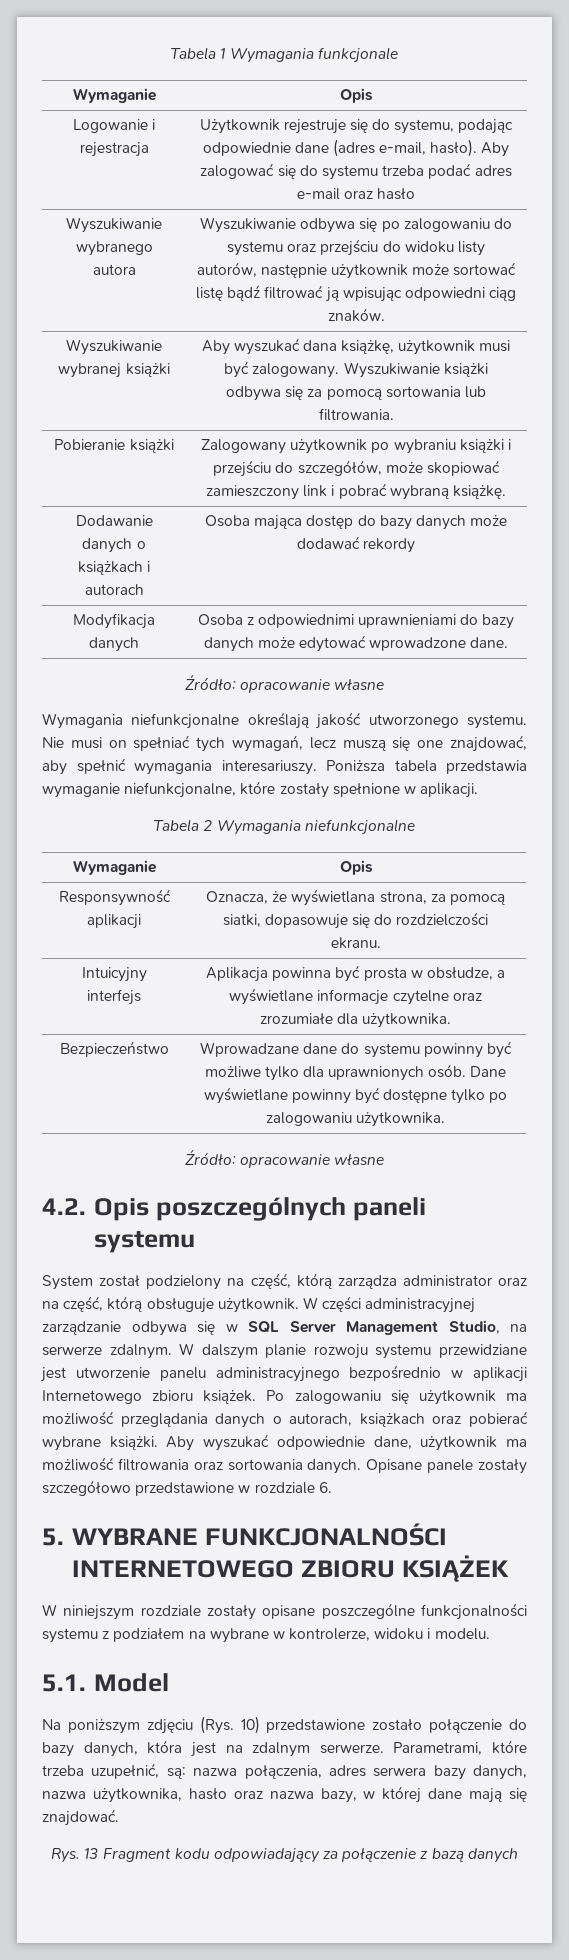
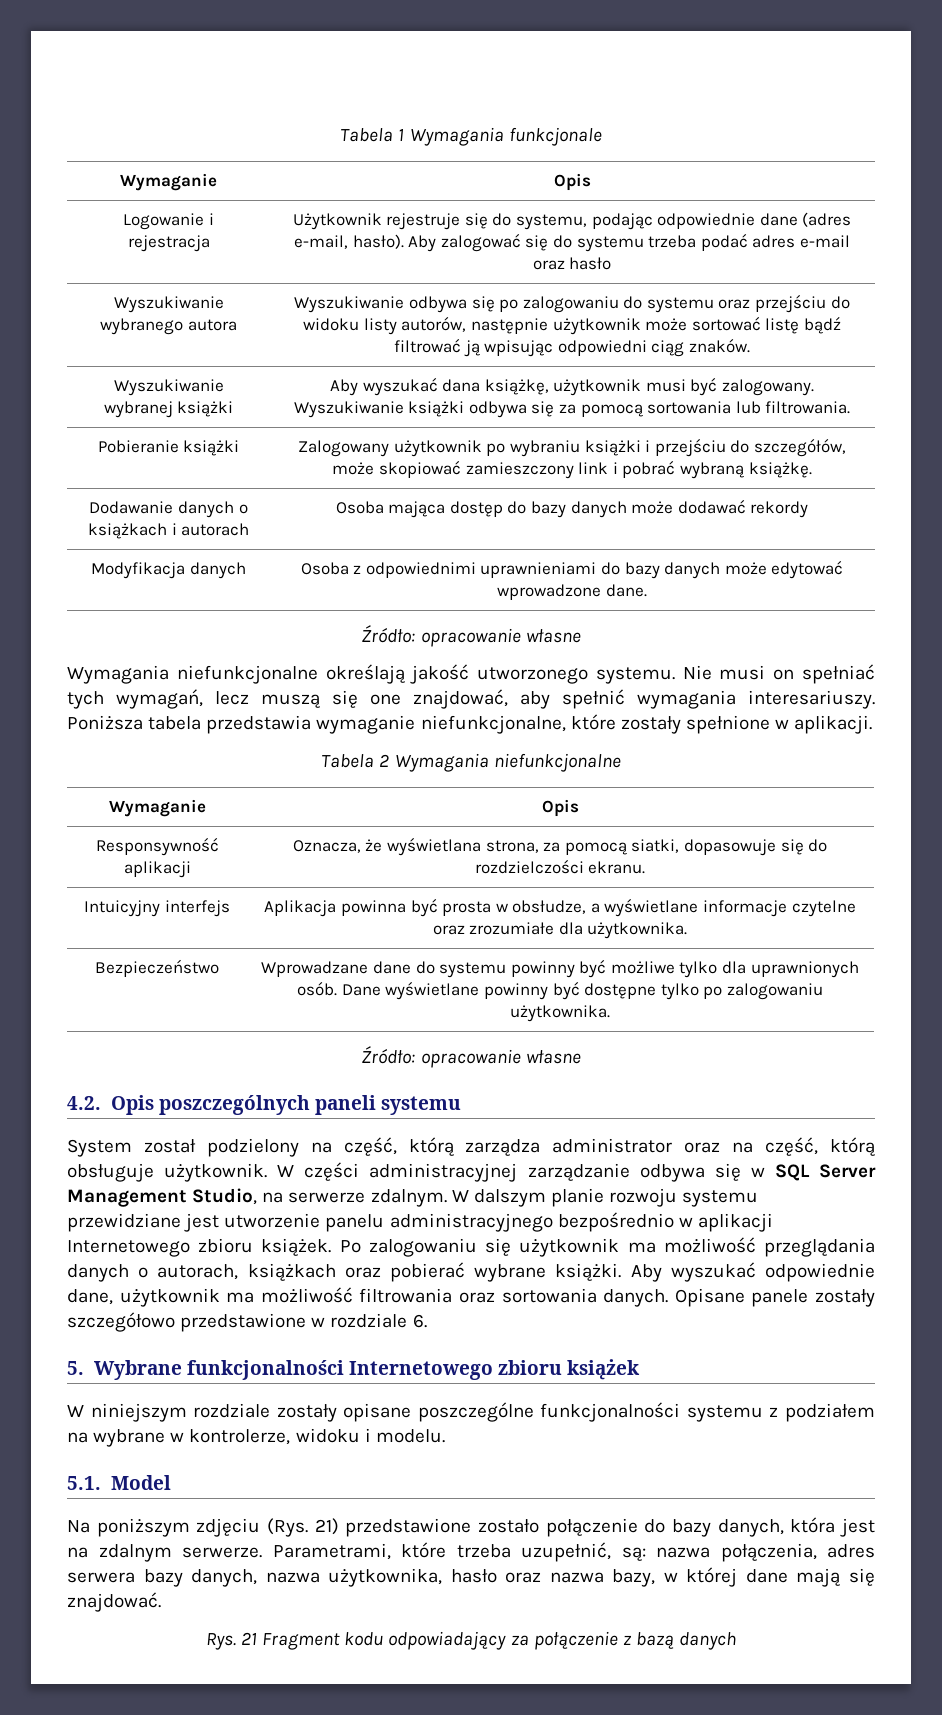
[71,1523,447,1546] [71,1555,509,1582] WYBRANE FUNKCJONALNOŚCI INTERNETOWEGO ZBIORU KSIĄŻEK -> [93,1359,641,1380] Wybrane funkcjonalności Internetowego zbioru książek
[240,1716,260,1734] 10) -> [314,1518,339,1535] 21)
[84,1848,99,1859] 13 -> [241,1632,258,1645] 21

